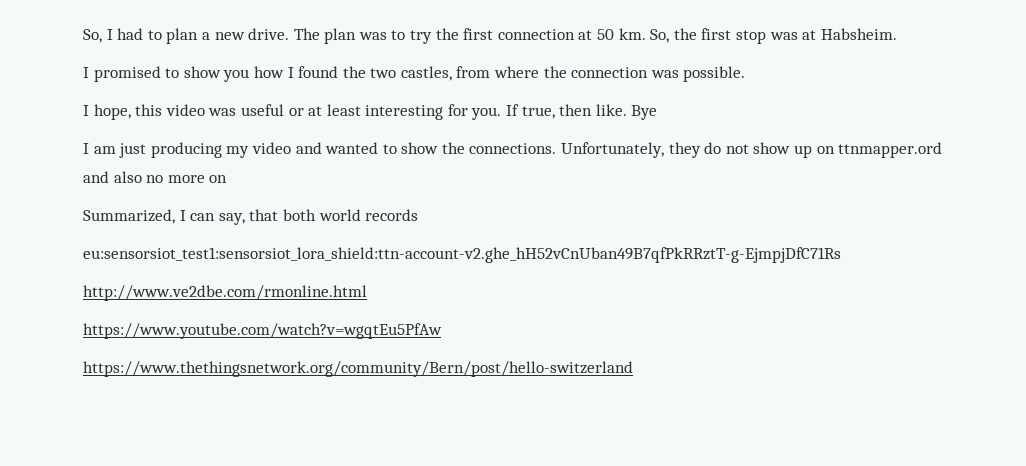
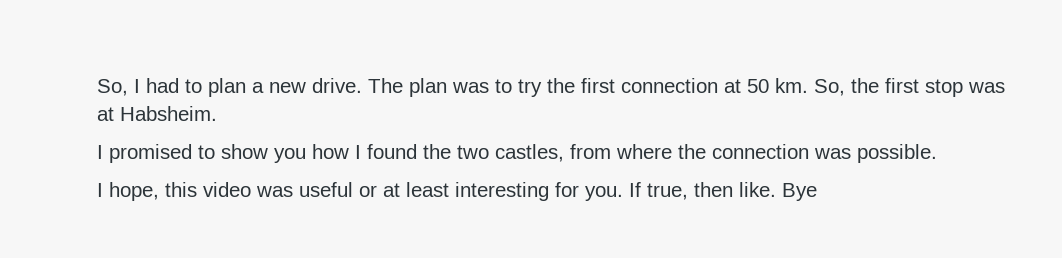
[83,142,943,158] [83,171,228,183] [83,209,419,225] [83,247,841,263] [83,285,367,301] [83,323,442,339] [83,361,633,377] // I am just producing my video and wanted to show the connections. Unfortunately, they do not show up on ttnmapper.ord and also no more on // Summarized, I can say, that both world records // eu:sensorsiot_test1:sensorsiot_lora_shield:ttn-account-v2.ghe_hH52vCnUban49B7qfPkRRztT-g-EjmpjDfC71Rs // http://www.ve2dbe.com/rmonline.html // https://www.youtube.com/watch?v=wgqtEu5PfAw // https://www.thethingsnetwork.org/community/Bern/post/hello-switzerland -> (817, 192) none

